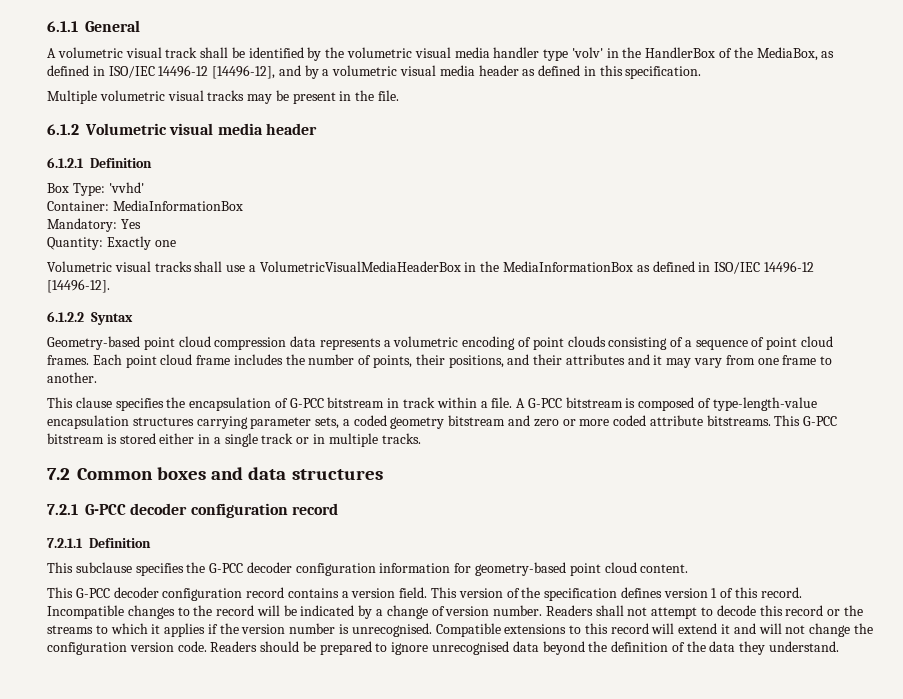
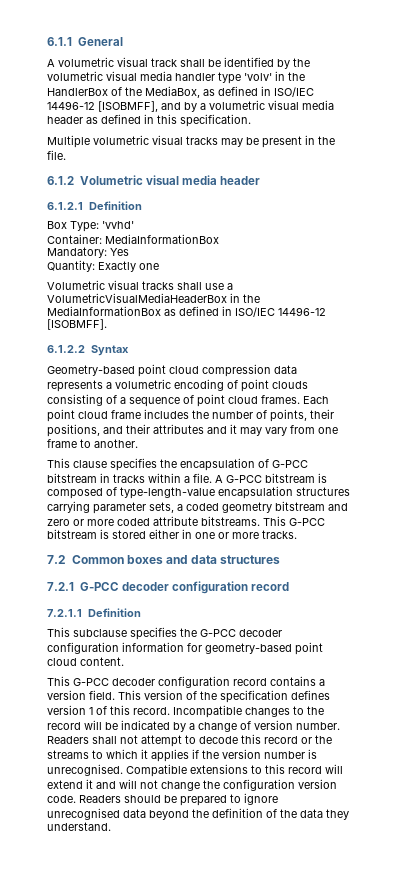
[212,65,276,79] [14496-12], -> [98,101,158,112] [ISOBMFF],
[47,279,110,293] [14496-12]. -> [47,319,107,330] [ISOBMFF].
[403,397,436,408] track -> [113,474,145,483] tracks
[213,433,378,447] a single track or in multiple -> [195,532,259,539] one or more

